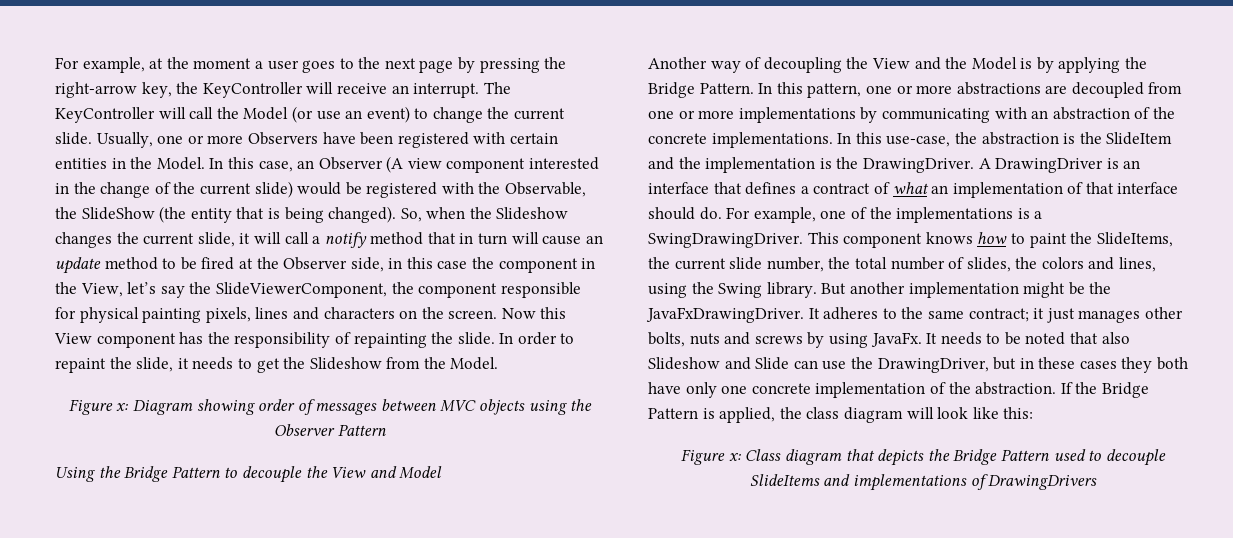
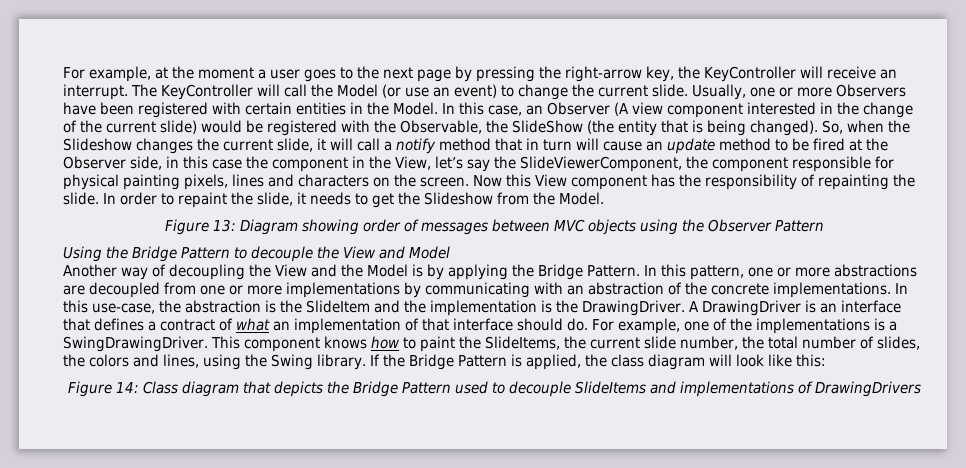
[116,403,129,411] x: -> [213,219,236,232] 13:
[821,282,1112,298] [646,307,1183,323] [648,332,1130,348] [648,357,1189,373] [648,382,1057,398] But another implementation might be the JavaFxDrawingDriver. It adheres to the same contract; it just manages other bolts, nuts and screws by using JavaFx. It needs to be noted that also Slideshow and Slide can use the DrawingDriver, but in these cases they both have only one concrete implementation of the abstraction. -> (366, 362) none
[728,453,741,461] x: -> [116,382,139,393] 14:

